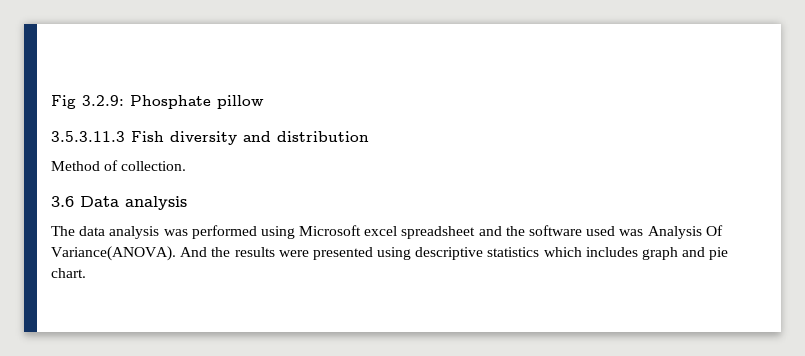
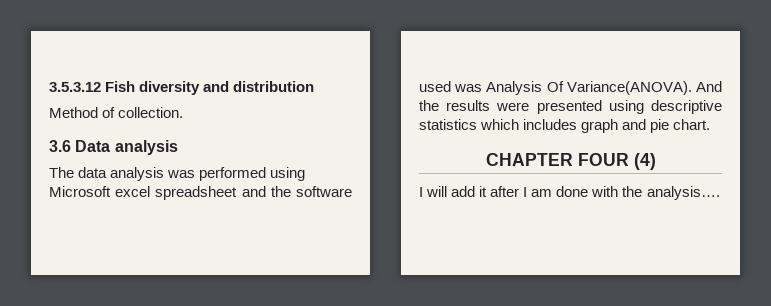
[51,95,264,109] [51,131,125,142] Fig 3.2.9: Phosphate pillow // 3.5.3.11.3 -> [49,82,101,92] 3.5.3.12
(86, 273) none -> [485,153,656,170] [419,186,720,200] // CHAPTER FOUR (4) // I will add it after I am done with the analysis….

